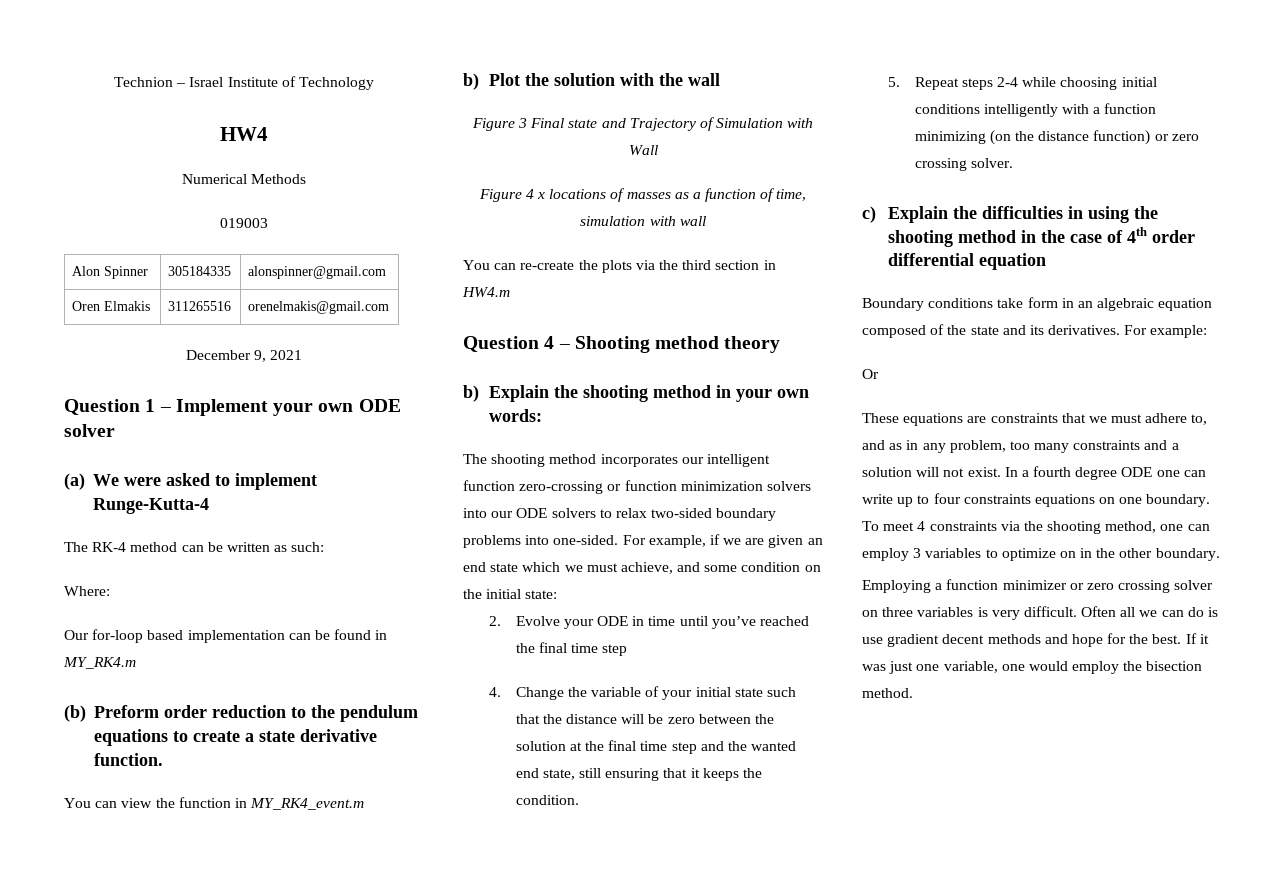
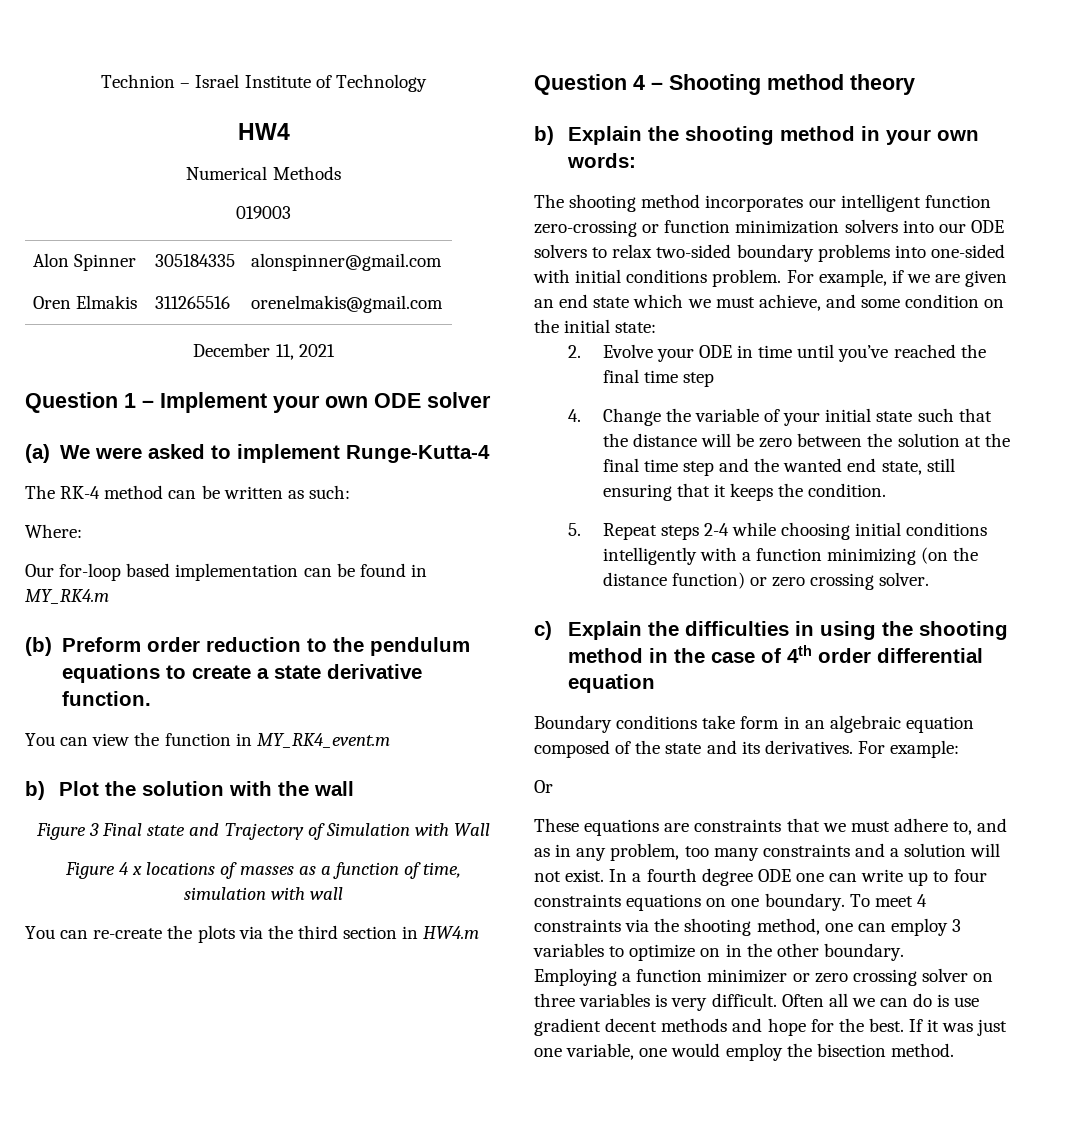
[254,350,266,362] 9, -> [275,344,294,360] 11,
[553,535,619,545] one-sided. -> [930,244,1005,258] [533,269,782,287] one-sided with initial conditions problem.

